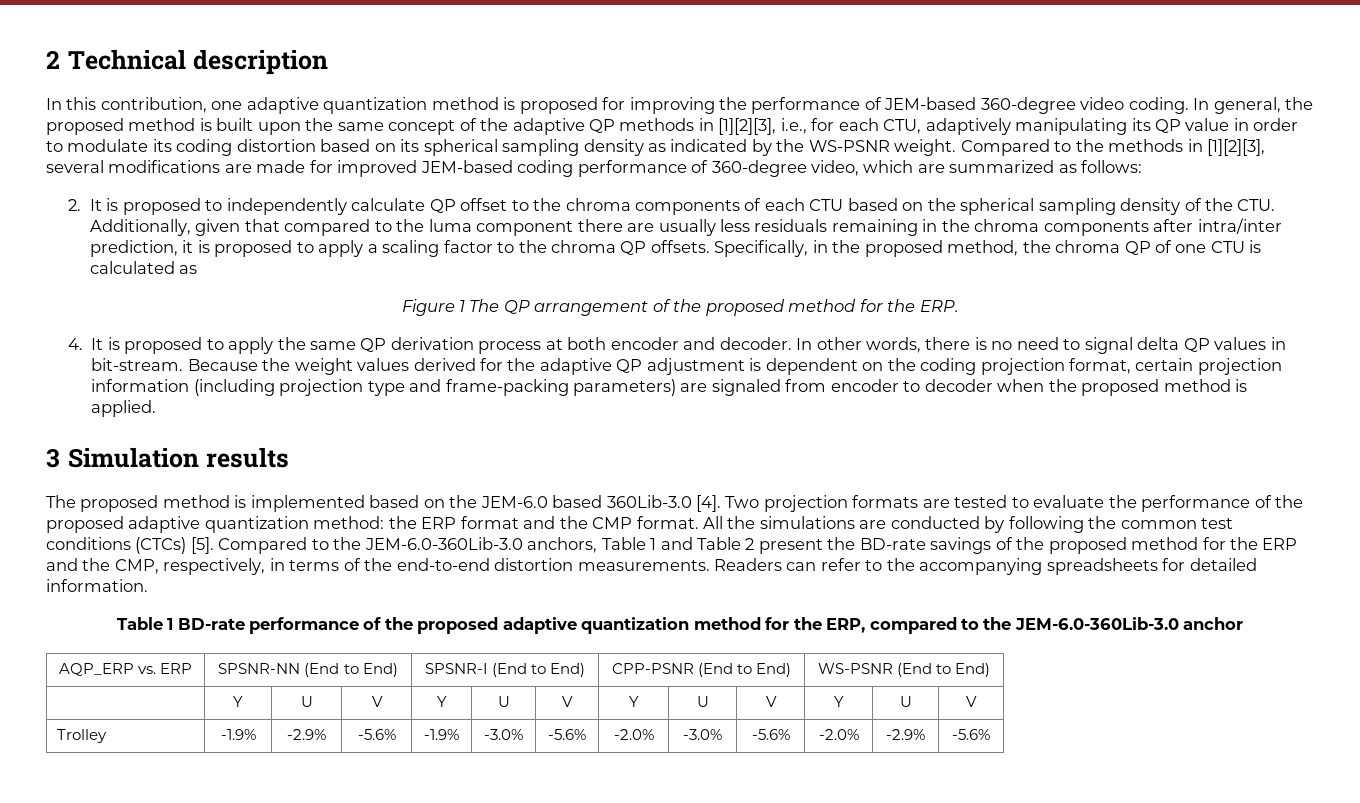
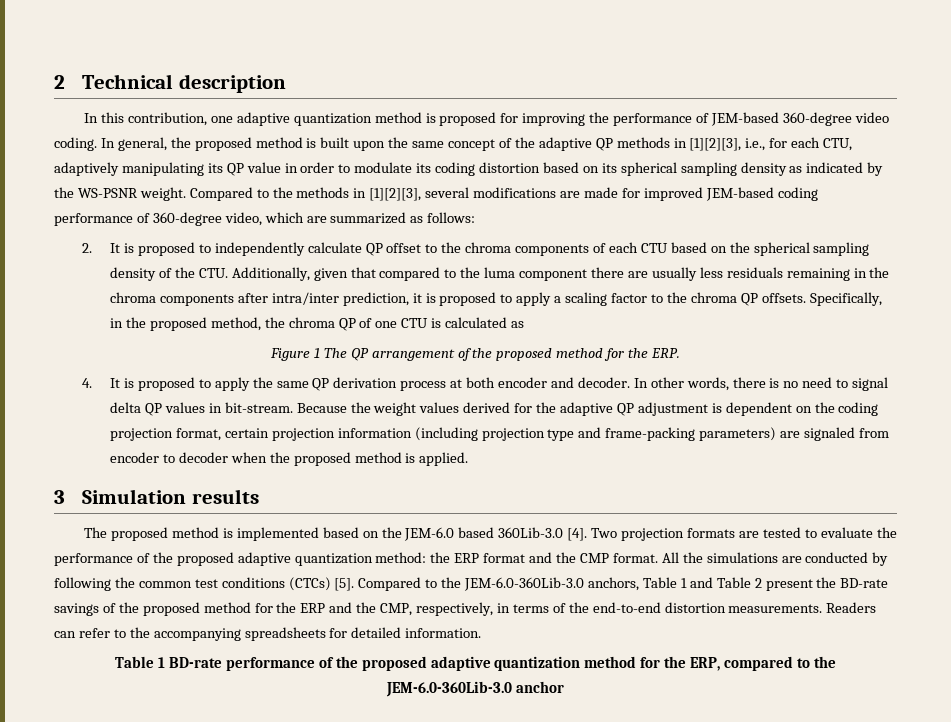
[58,663,193,676] [218,663,398,677] [424,663,586,677] [611,663,792,677] [817,663,991,677] [233,696,243,707] [300,696,313,707] [371,696,383,707] [436,696,447,707] [497,696,510,707] [562,696,573,707] [628,696,639,707] [696,696,709,707] [765,696,777,707] [833,696,844,707] [899,696,912,707] [966,696,977,707] [57,729,108,743] [220,729,256,740] [287,729,326,740] [357,729,396,740] [424,729,459,740] [484,729,523,740] [548,729,586,740] [613,729,654,740] [683,729,722,740] [751,729,790,740] [818,729,859,740] [886,729,925,740] [952,729,990,740] // AQP_ERP vs. ERP | SPSNR-NN (End to End) | SPSNR-I (End to End) | CPP-PSNR (End to End) | WS-PSNR (End to End) // | Y | U | V | Y | U | V | Y | U | V | Y | U | V // Trolley | -1.9% | -2.9% | -5.6% | -1.9% | -3.0% | -5.6% | -2.0% | -3.0% | -5.6% | -2.0% | -2.9% | -5.6% -> (564, 687) none

